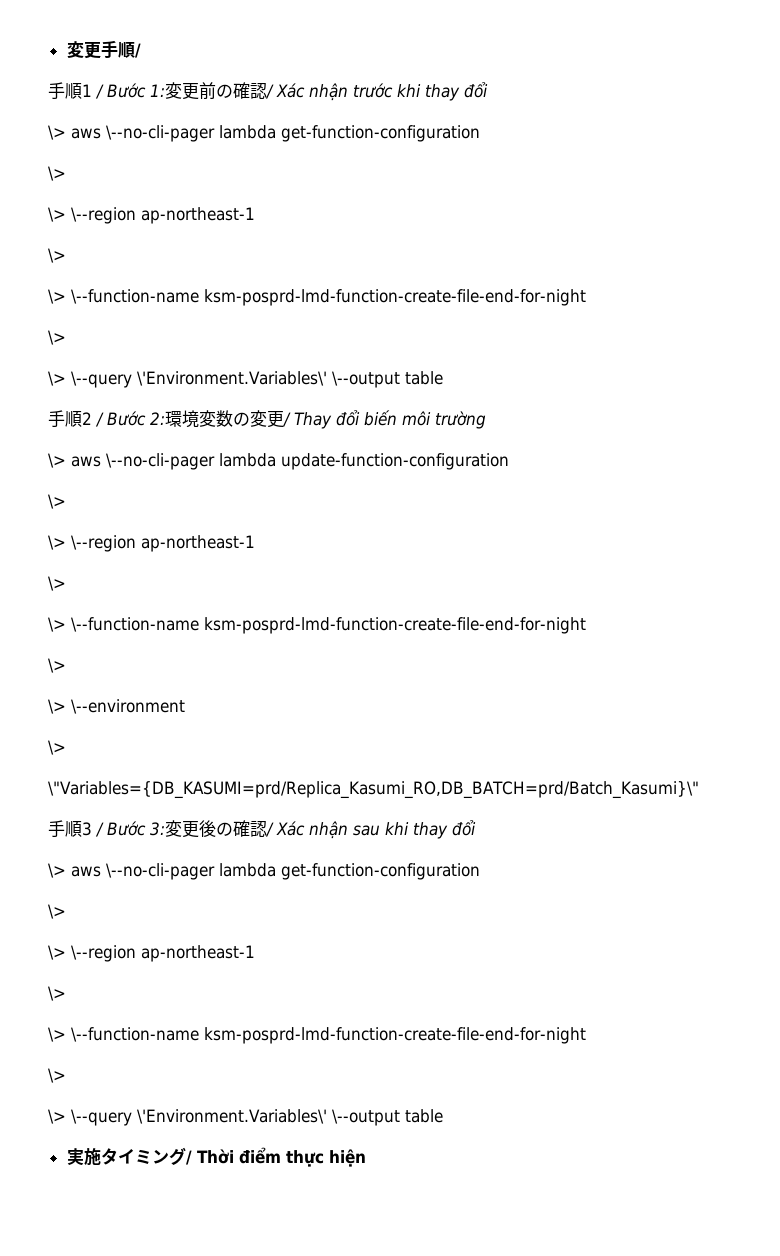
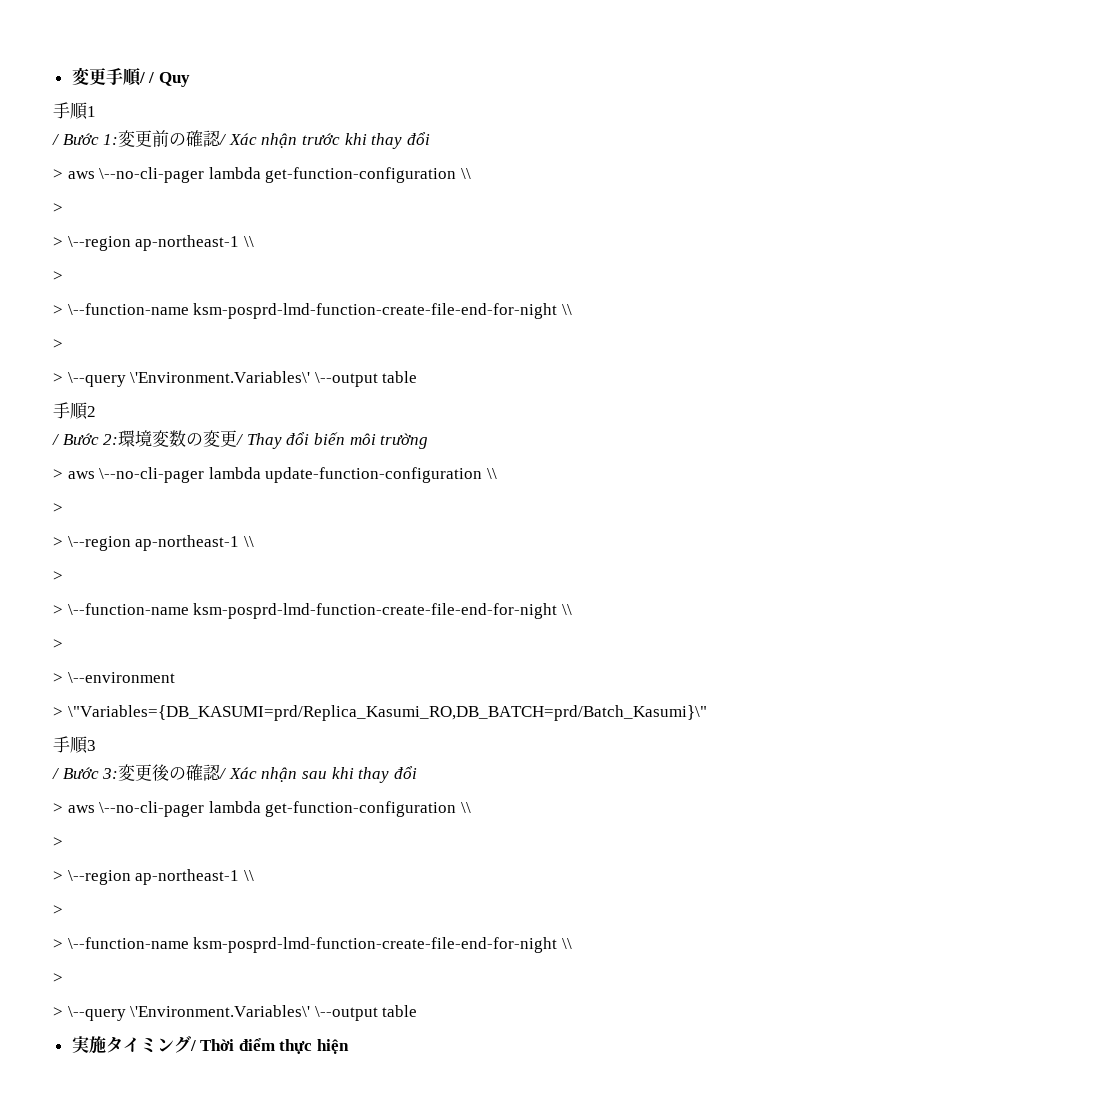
(141, 50) none -> [148,72,190,87] / Quy
(92, 90) none -> (96, 111) //
[48,125,480,142] [48,166,66,181] [48,207,255,224] [48,248,66,263] [48,289,586,306] [48,330,66,345] [48,371,66,386] \> aws \--no-cli-pager lambda get-function-configuration // \> // \> \--region ap-northeast-1 // \> // \> \--function-name ksm-posprd-lmd-function-create-file-end-for-night // \> // \> -> [53,167,471,183] [53,203,63,213] [53,235,254,251] [53,271,63,281] [53,303,572,319] [53,339,63,349] [53,373,63,383] > aws \--no-cli-pager lambda get-function-configuration \\ // > // > \--region ap-northeast-1 \\ // > // > \--function-name ksm-posprd-lmd-function-create-file-end-for-night \\ // > // >
(92, 418) none -> (96, 411) //
[48,453,66,468] \> -> [53,469,63,479] >
[48,494,66,509] [48,535,255,552] [48,576,66,591] [48,617,586,634] [48,658,66,673] [48,699,66,714] // \> // \> \--region ap-northeast-1 // \> // \> \--function-name ksm-posprd-lmd-function-create-file-end-for-night // \> // \> -> [486,468,497,479] [53,503,63,513] [53,535,254,551] [53,571,63,581] [53,603,572,619] [53,639,63,649] [53,673,63,683] \\ // > // > \--region ap-northeast-1 \\ // > // > \--function-name ksm-posprd-lmd-function-create-file-end-for-night \\ // > // >
[48,740,66,755] \> // -> [53,707,63,717] >
(92, 829) none -> (96, 745) //
[48,863,480,880] [48,904,66,919] [48,945,255,962] [48,986,66,1001] [48,1027,586,1044] [48,1068,66,1083] [48,1109,66,1124] \> aws \--no-cli-pager lambda get-function-configuration // \> // \> \--region ap-northeast-1 // \> // \> \--function-name ksm-posprd-lmd-function-create-file-end-for-night // \> // \> -> [53,801,471,817] [53,837,63,847] [53,869,254,885] [53,905,63,915] [53,937,572,953] [53,973,63,983] [53,1007,63,1017] > aws \--no-cli-pager lambda get-function-configuration \\ // > // > \--region ap-northeast-1 \\ // > // > \--function-name ksm-posprd-lmd-function-create-file-end-for-night \\ // > // >

